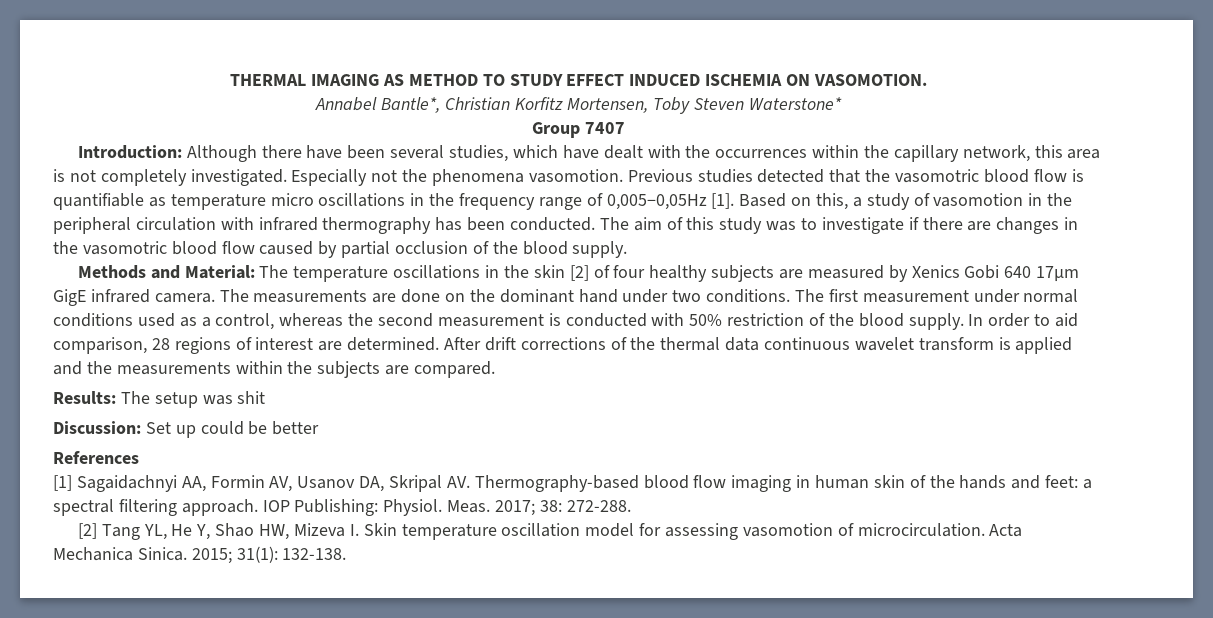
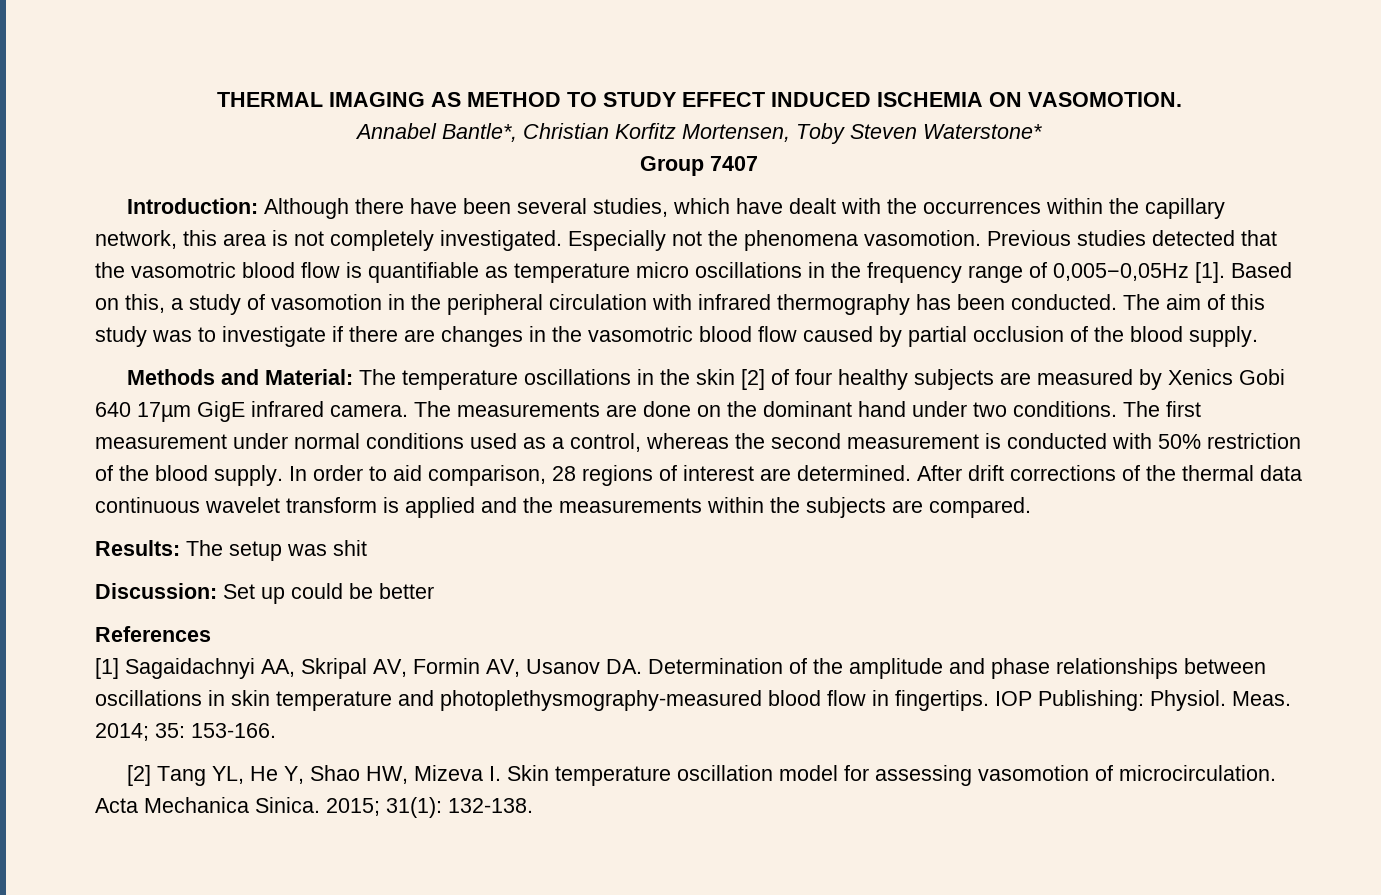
(206, 484) none -> [301,658,407,679] Skripal AV,
[359,475,1093,492] [53,499,258,516] DA, Skripal AV. Thermography-based blood flow imaging in human skin of the hands and feet: a spectral filtering approach. -> [606,658,1266,679] [95,690,989,711] DA. Determination of the amplitude and phase relationships between oscillations in skin temperature and photoplethysmography-measured blood flow in fingertips.
[495,500,631,516] 2017; 38: 272-288. -> [95,723,276,741] 2014; 35: 153-166.

